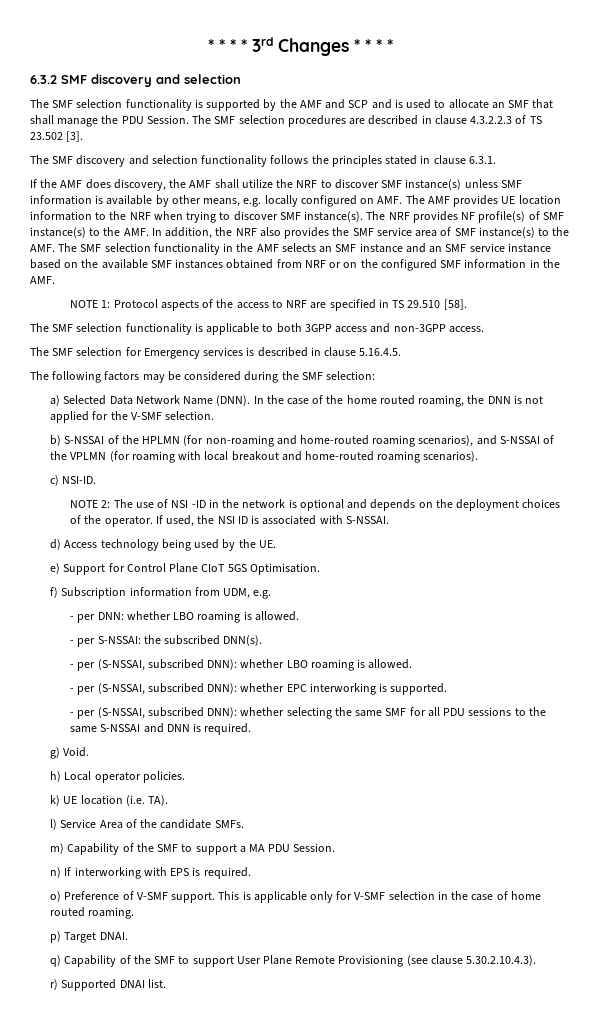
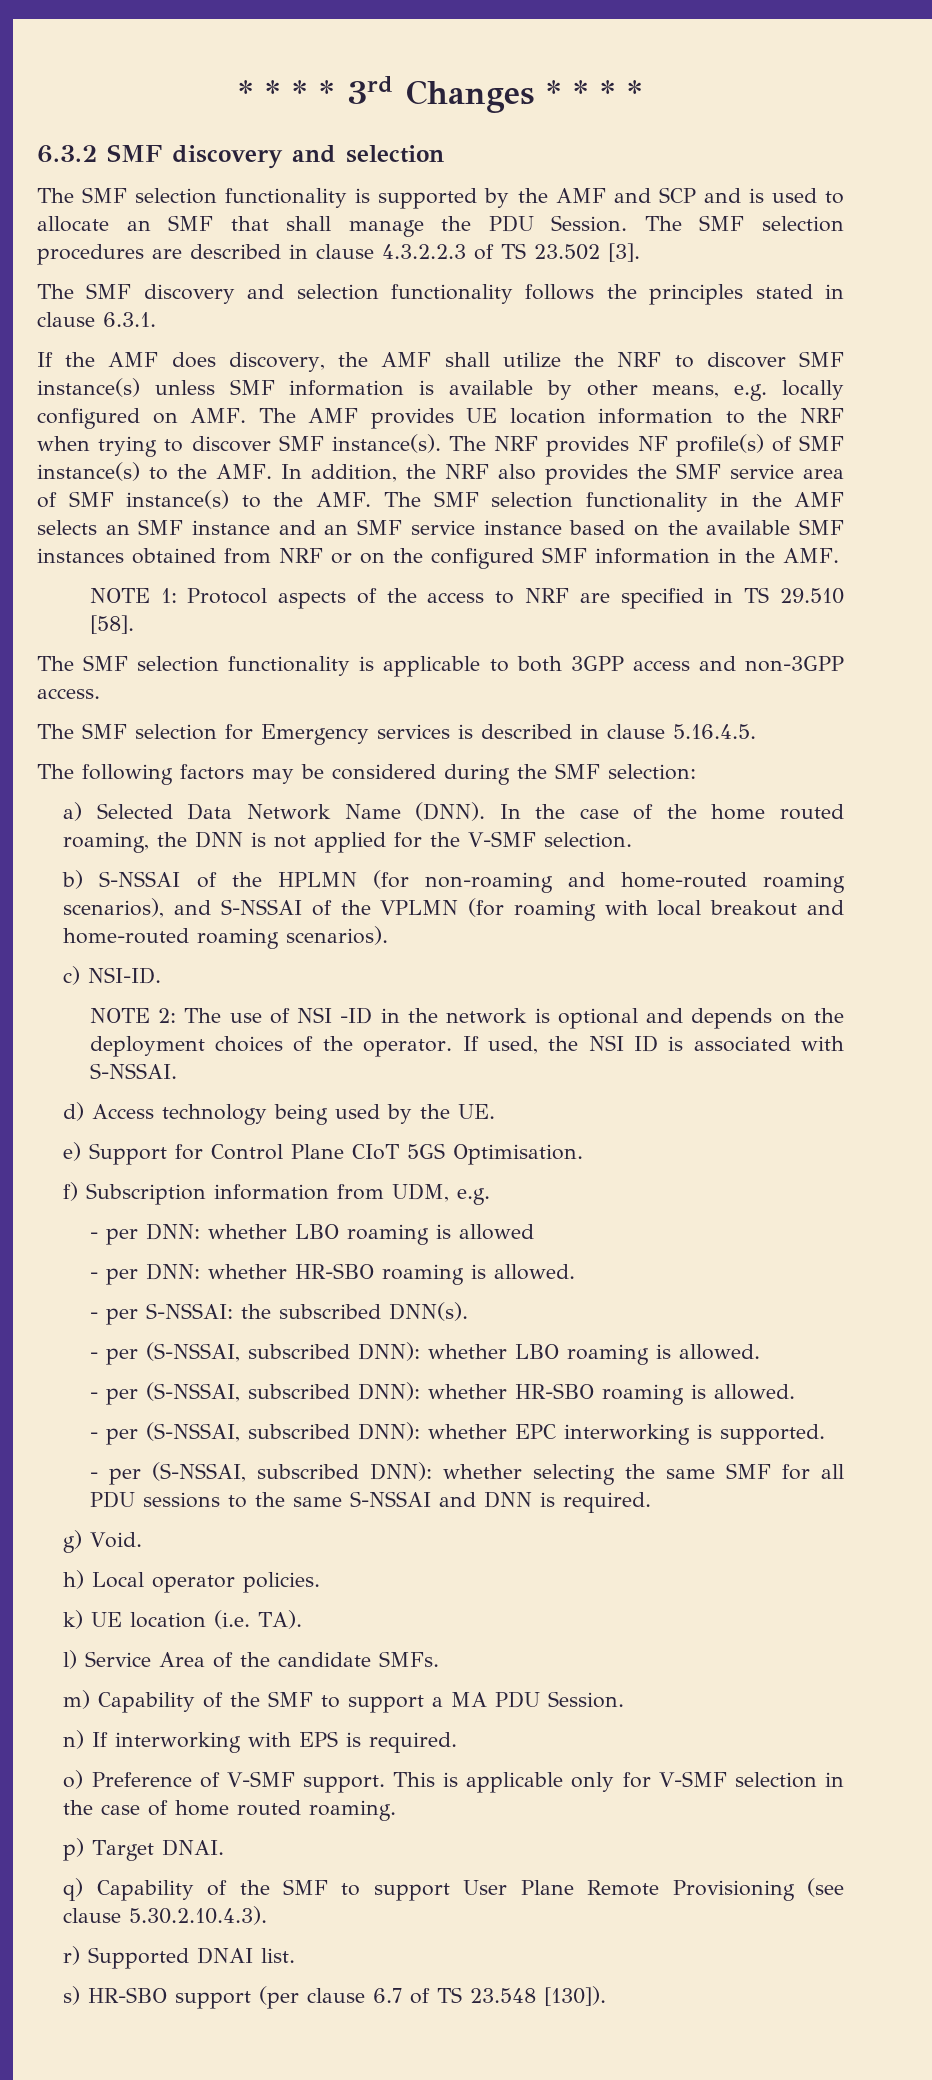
(252, 615) none -> [458,1224,534,1240] [89,1263,486,1285] allowed // - per DNN: whether HR-SBO roaming is
(413, 664) none -> [89,1382,795,1405] // - per (S-NSSAI, subscribed DNN): whether HR-SBO roaming is allowed.
(166, 983) none -> [63,1986,607,2009] // s) HR-SBO support (per clause 6.7 of TS 23.548 [130]).

